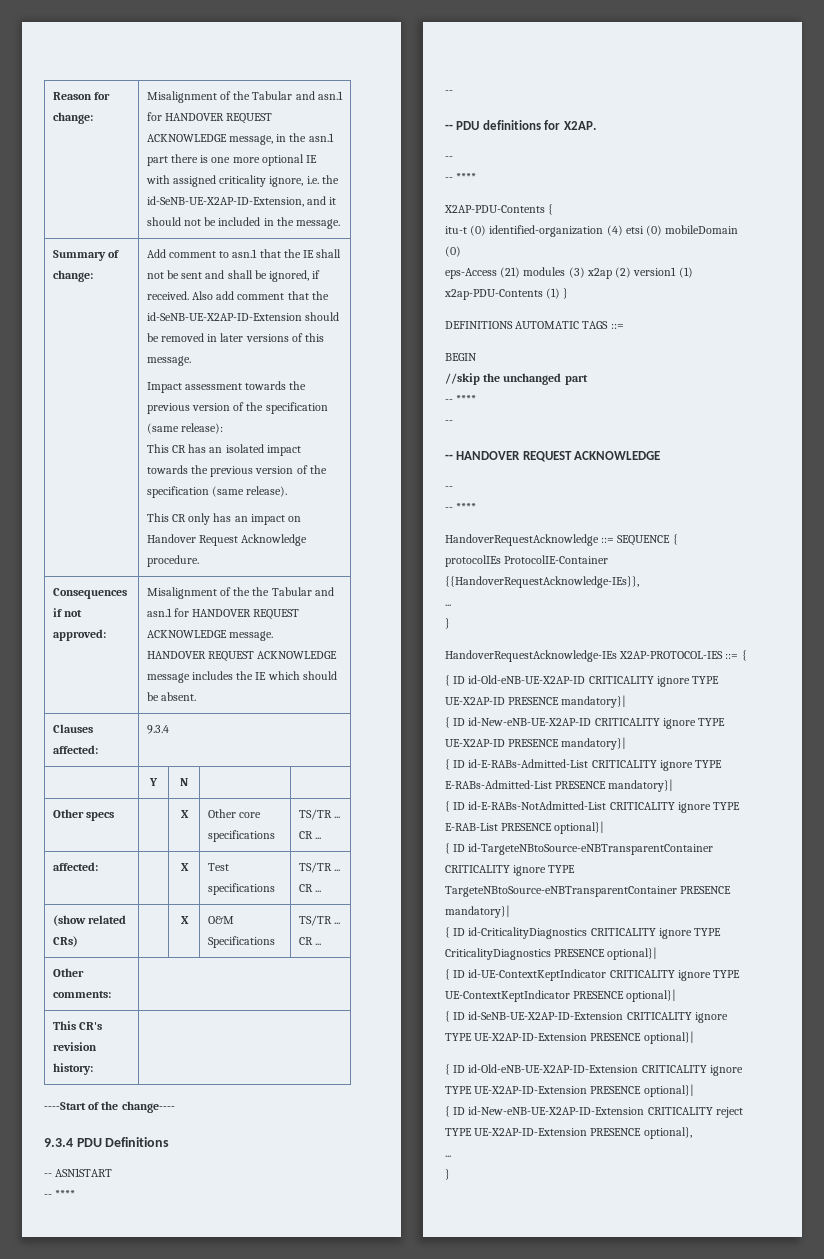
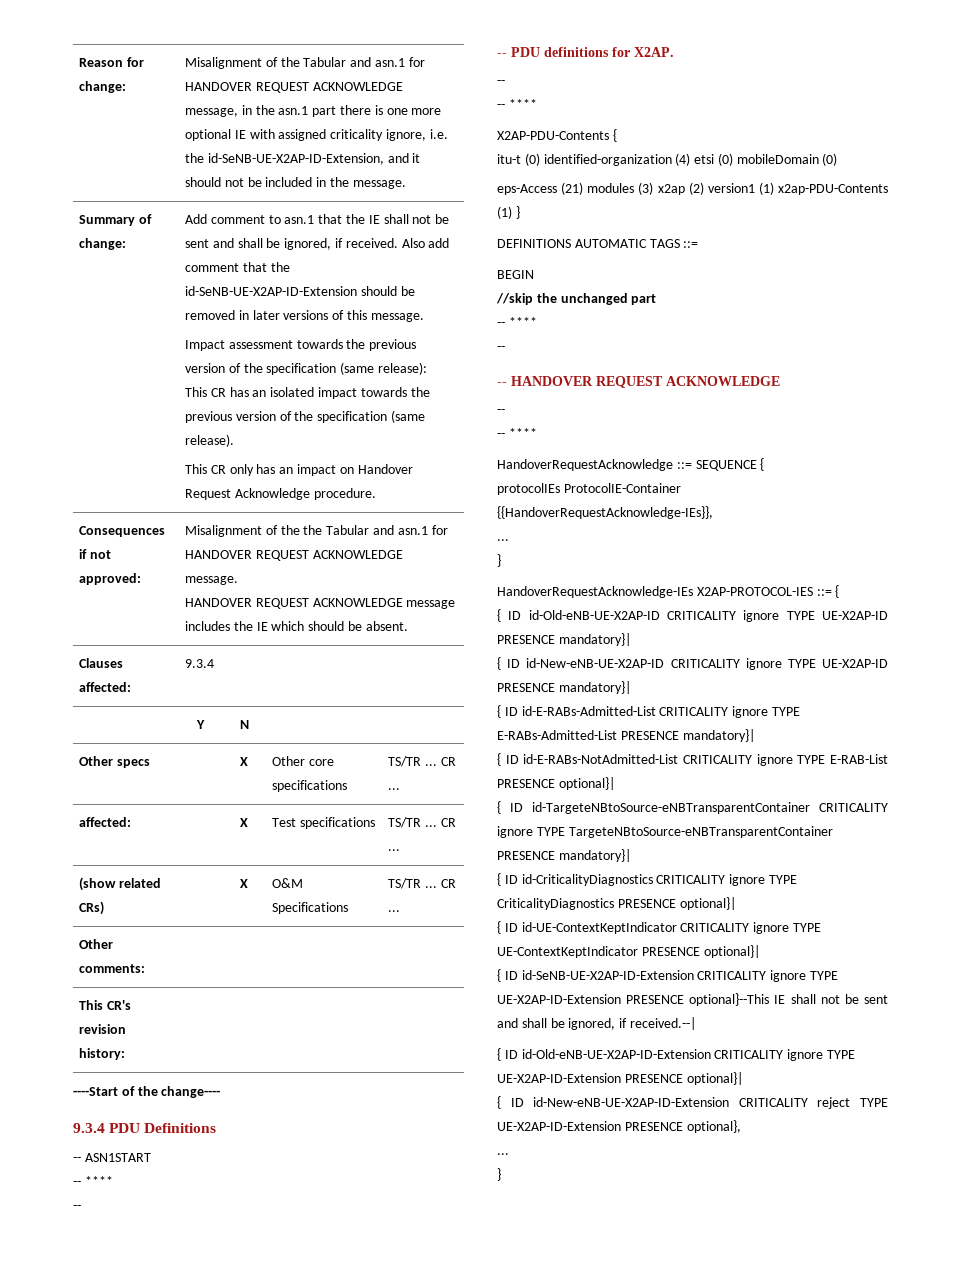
[643,1031,694,1044] optional}| -> [689,993,888,1006] [497,1017,696,1030] optional}--This IE shall not be sent and shall be ignored, if received.--|

